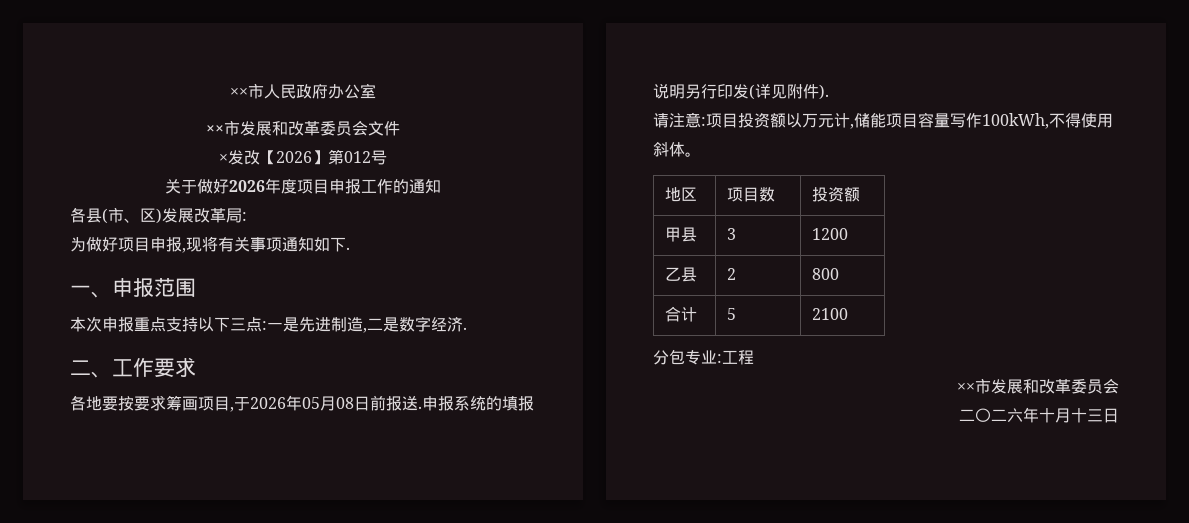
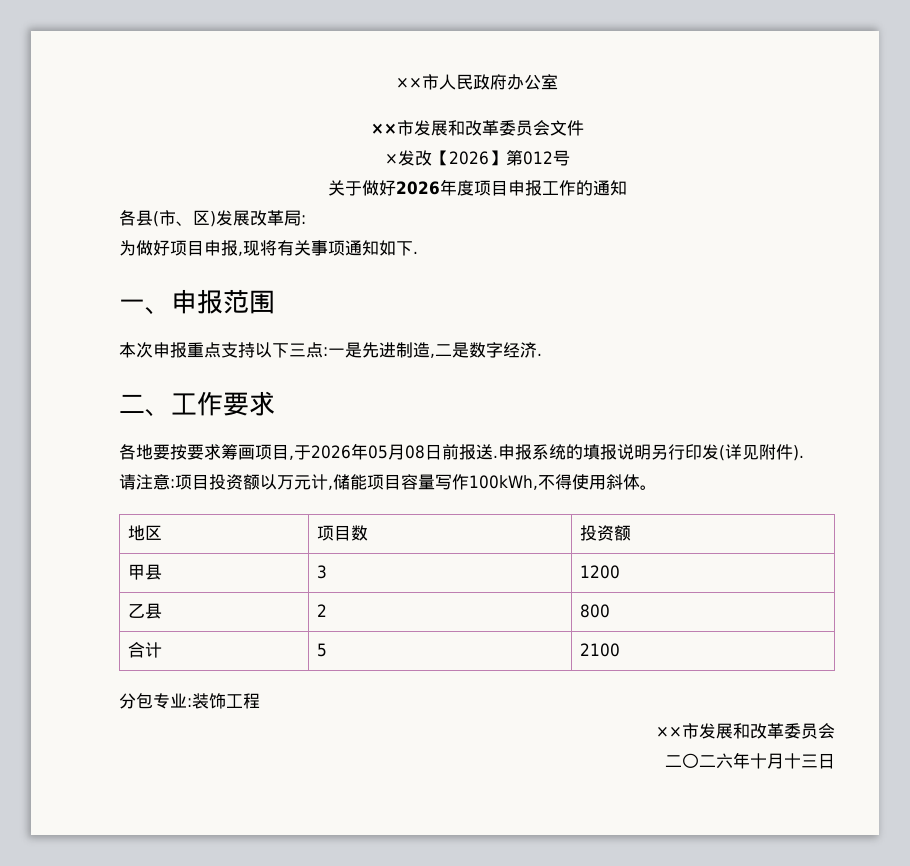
(722, 358) none -> [192,693,226,709] 装饰

